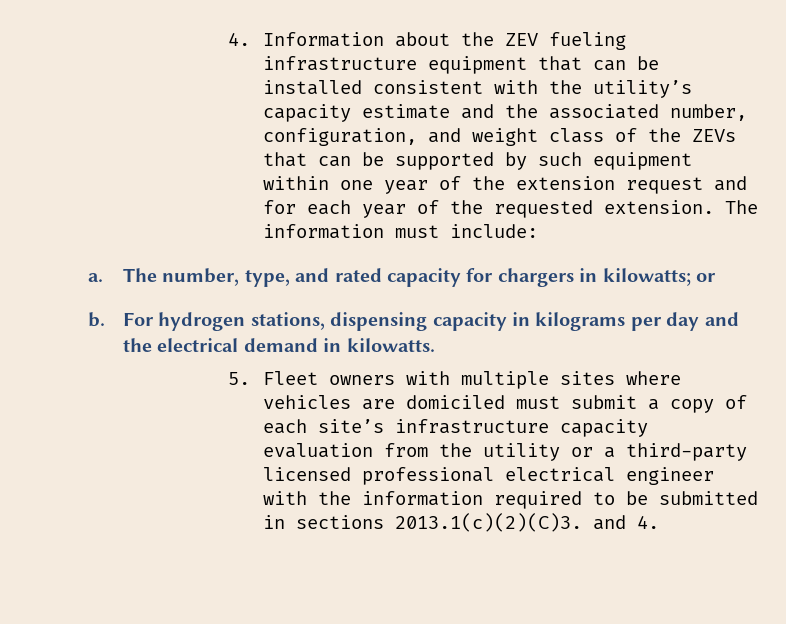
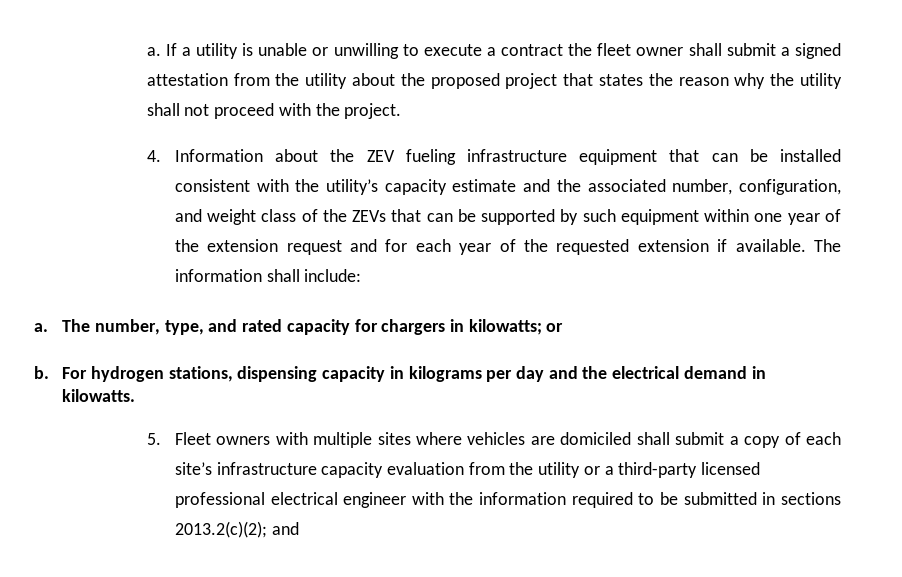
(228, 39) none -> [146,43,841,59] [146,73,843,89] [146,103,402,119] a. If a utility is unable or unwilling to execute a contract the fleet owner shall submit a signed attestation from the utility about the proposed project that states the reason why the utility shall not proceed with the project. //
[604,200,715,214] extension. -> [637,239,806,252] extension if available.
[395,225,440,238] must -> [266,269,300,282] shall
[516,396,561,409] must -> [636,432,670,445] shall
[395,513,660,532] 2013.1(c)(2)(C)3. and 4. -> [174,521,299,538] 2013.2(c)(2); and

